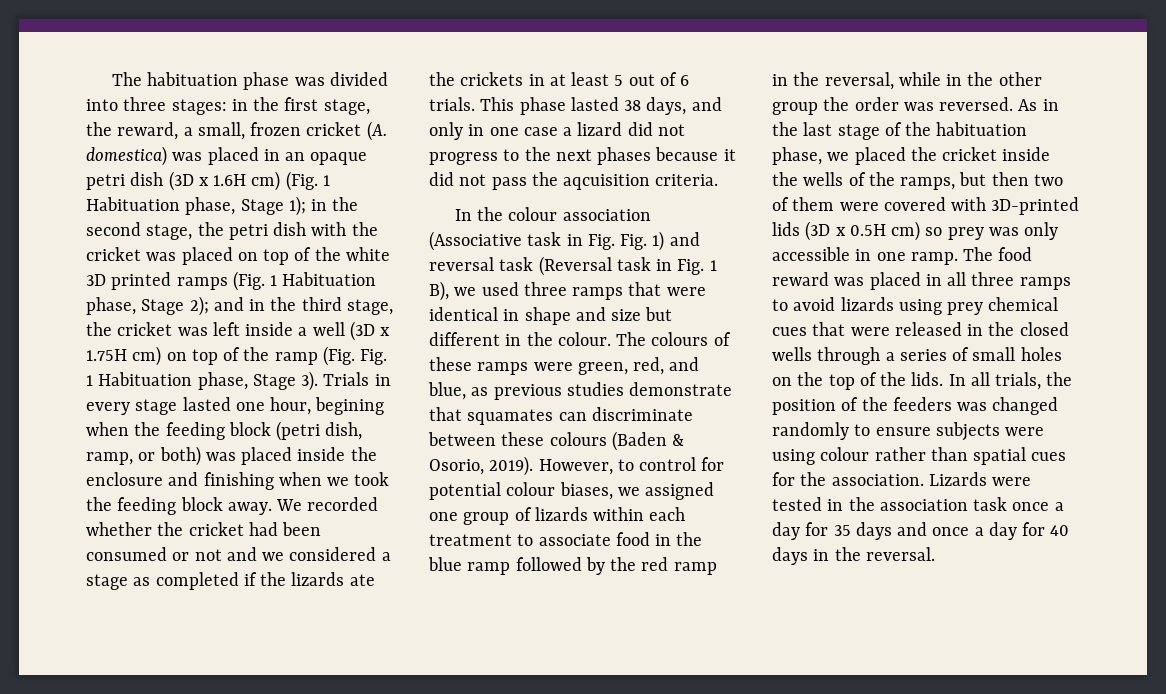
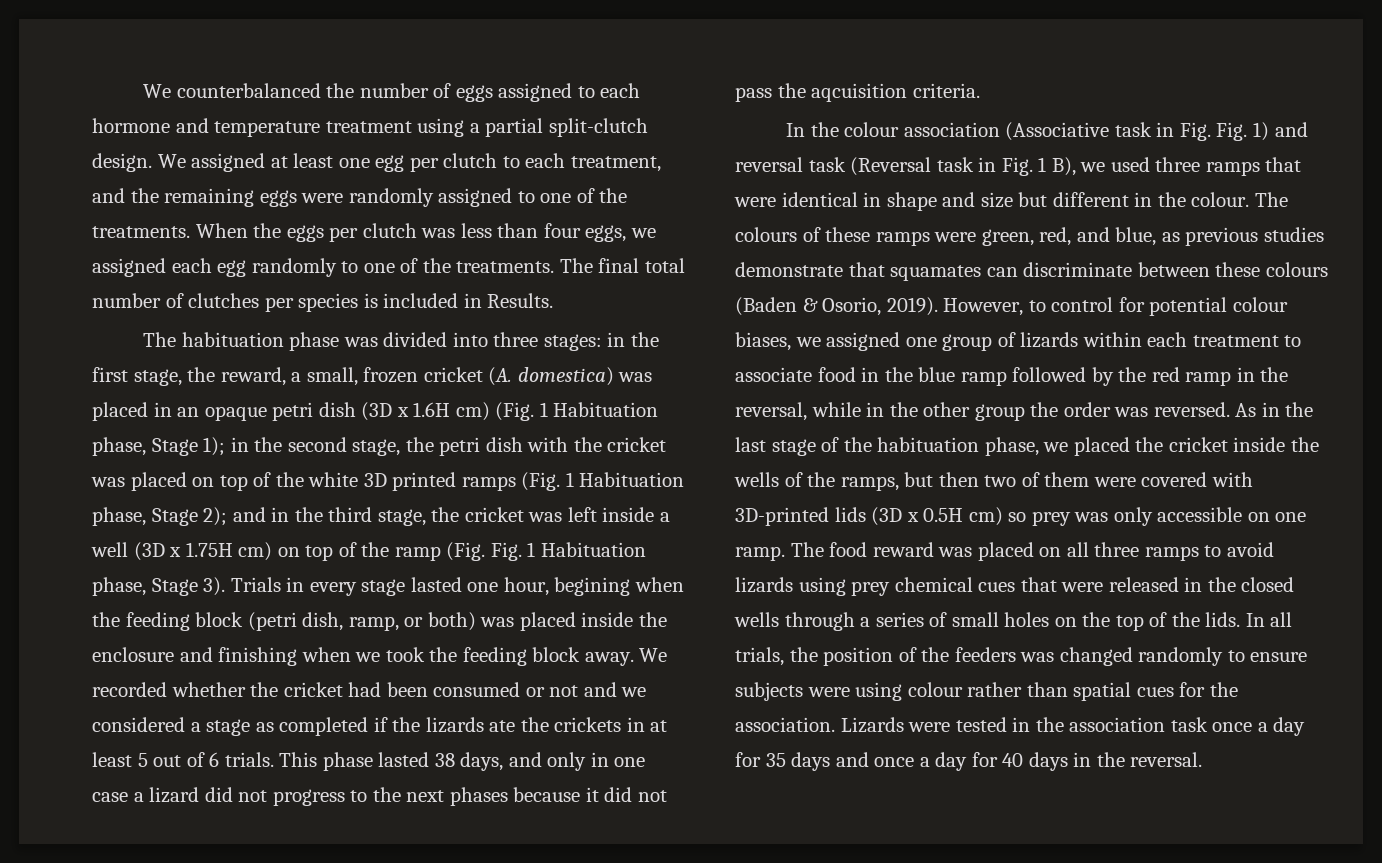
(111, 79) none -> [143,83,641,102] [92,118,648,137] [92,153,661,172] [92,188,628,207] [92,223,656,242] [92,258,685,277] [92,293,554,312] We counterbalanced the number of eggs assigned to each hormone and temperature treatment using a partial split-clutch design. We assigned at least one egg per clutch to each treatment, and the remaining eggs were randomly assigned to one of the treatments. When the eggs per clutch was less than four eggs, we assigned each egg randomly to one of the treatments. The final total number of clutches per species is included in Results. //
[855,249,872,261] in -> [1247,512,1270,522] on
[925,274,942,286] in -> [1039,547,1062,557] on

